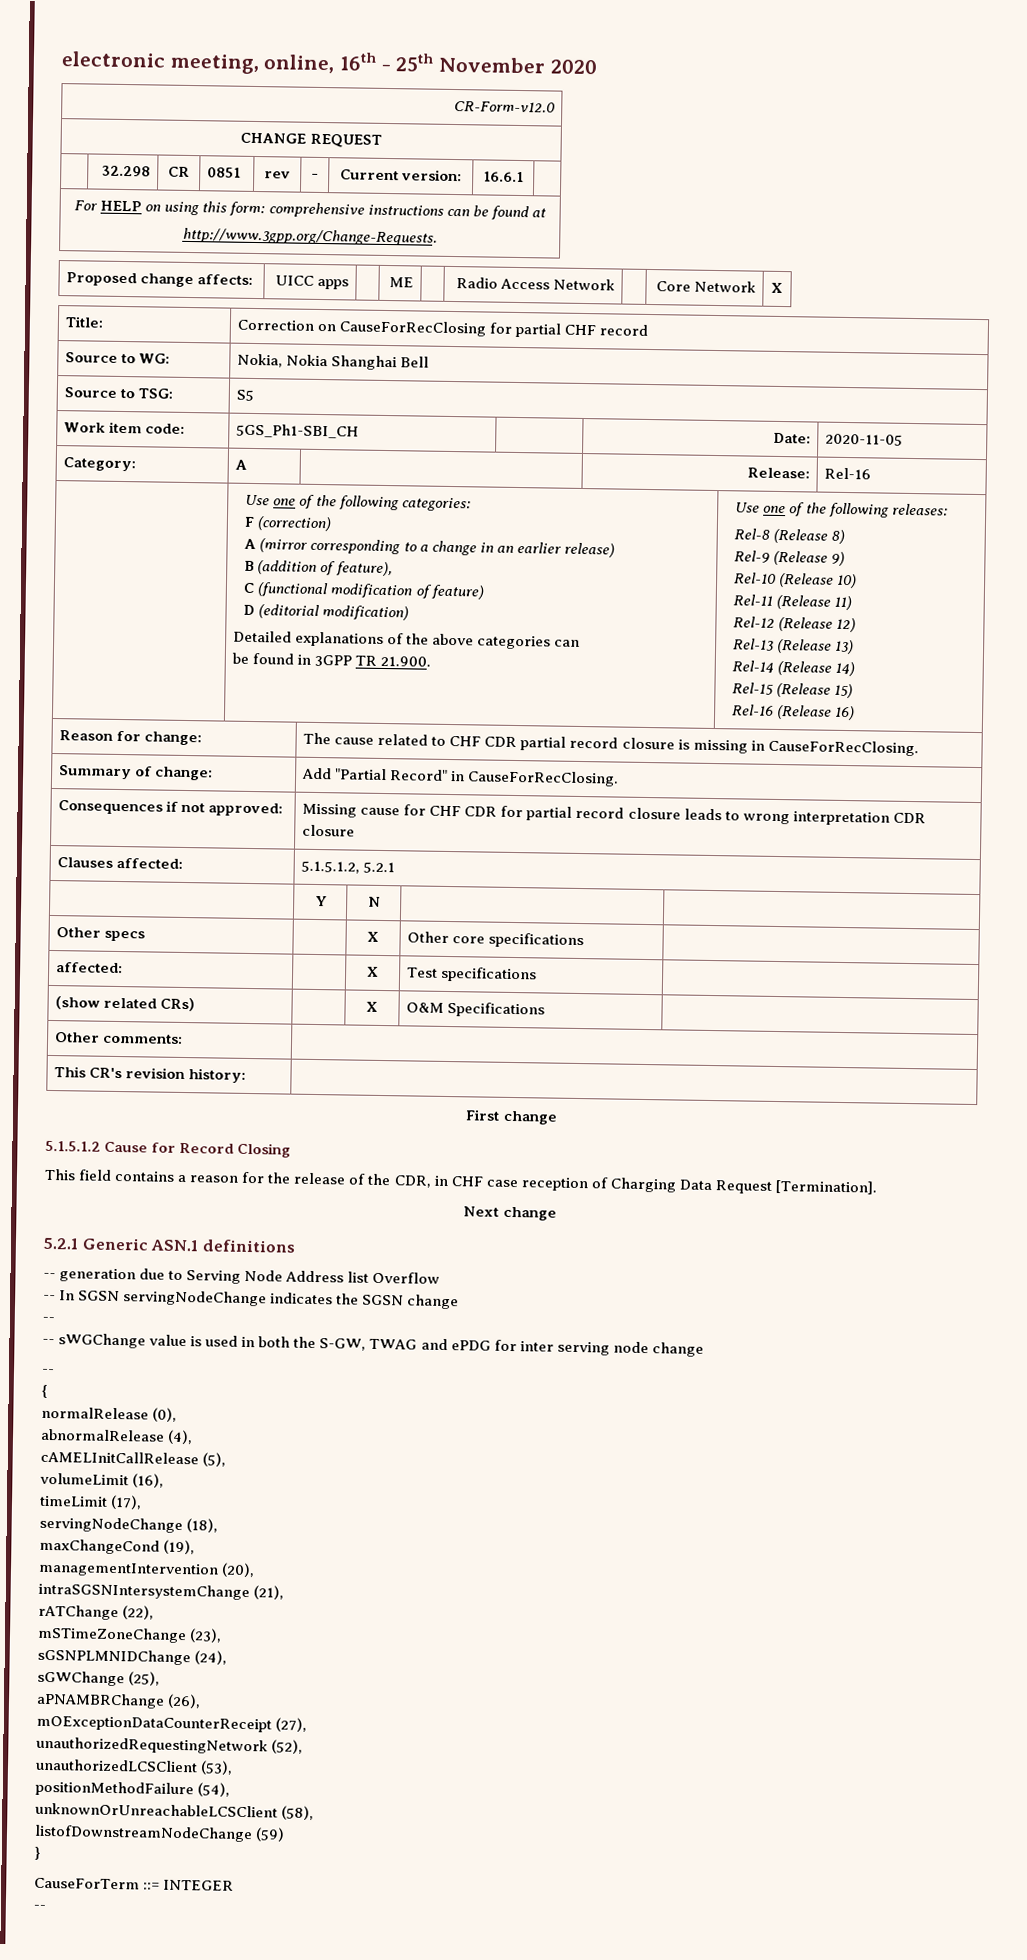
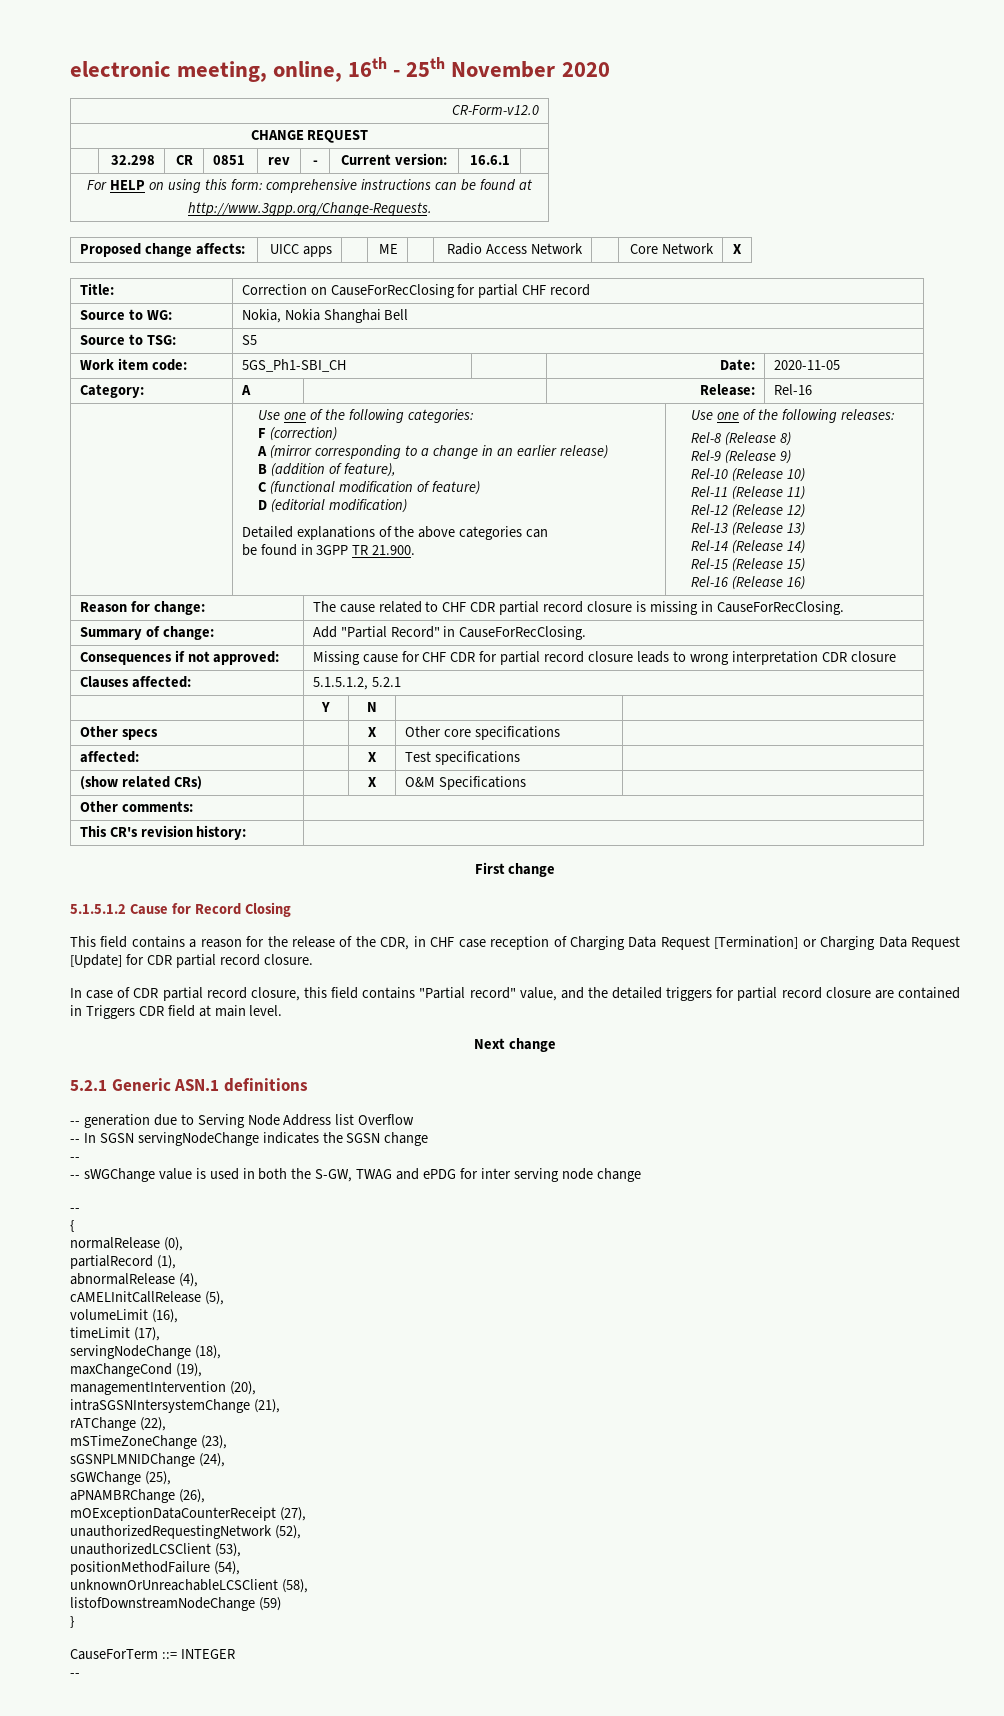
[774,1179,877,1195] [Termination]. -> [714,936,960,950] [70,954,313,968] [70,987,960,1001] [70,1005,283,1019] [Termination] or Charging Data Request [Update] for CDR partial record closure. // In case of CDR partial record closure, this field contains "Partial record" value, and the detailed triggers for partial record closure are contained in Triggers CDR field at main level.
(178, 1414) none -> [70,1255,176,1269] // partialRecord (1),

